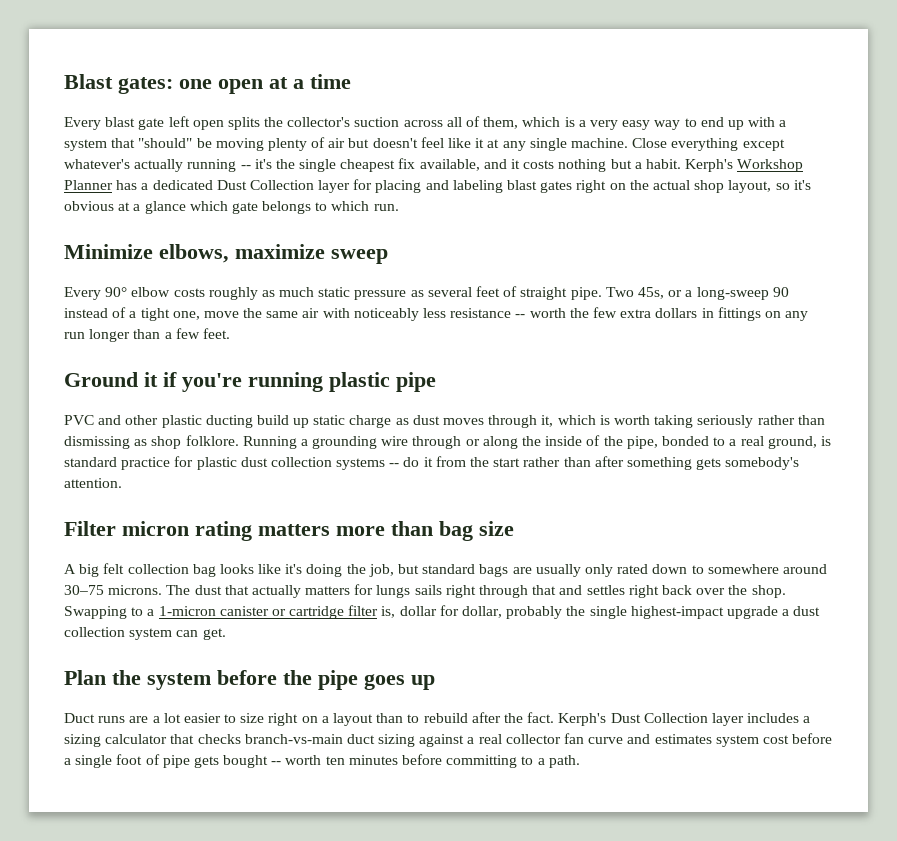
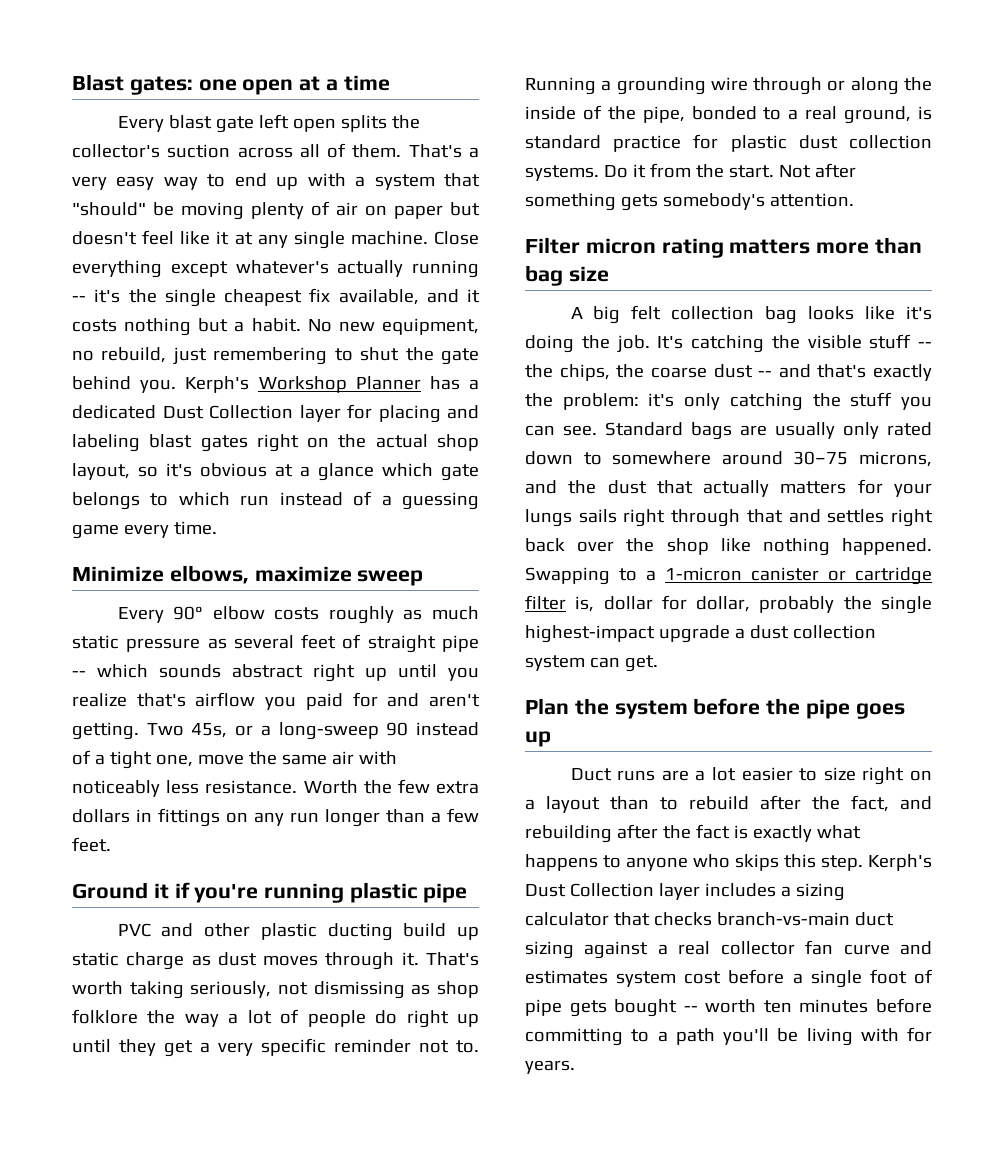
[483,117,575,129] them, which is -> [352,144,462,158] them. That's
(346, 143) none -> [365,205,443,219] on paper
(681, 164) none -> [307,318,479,335] [72,347,480,365] [72,376,177,393] No new equipment, no rebuild, just remembering to shut the gate behind you.
[373,204,399,211] run. -> [240,491,479,510] [72,521,217,539] run instead of a guessing game every time.
[570,287,602,300] pipe. -> [441,635,479,652] [72,664,479,682] [72,692,481,710] [72,722,139,740] pipe -- which sounds abstract right up until you realize that's airflow you paid for and aren't getting.
[450,308,566,318] resistance -- worth -> [205,780,358,794] resistance. Worth
[541,415,825,428] [64,435,239,449] it, which is worth taking seriously rather than dismissing as shop folklore. -> [401,952,479,966] [72,981,479,999] [72,1009,480,1028] [72,1038,479,1057] it. That's worth taking seriously, not dismissing as shop folklore the way a lot of people do right up until they get a very specific reminder not to.
[336,456,591,470] systems -- do it from the start rather than -> [525,163,811,181] systems. Do it from the start. Not
[368,564,476,577] job, but standard -> [616,334,932,353] [525,364,932,381] [525,392,932,411] [525,422,683,436] job. It's catching the visible stuff -- the chips, the coarse dust -- and that's exactly the problem: it's only catching the stuff you can see. Standard
[108,585,191,595] microns. The -> [859,451,932,467] [525,480,597,494] microns, and the
(374, 589) none -> [894,483,932,497] your
[751,585,786,598] shop. -> [666,538,932,556] shop like nothing happened.
[527,712,555,723] fact. -> [851,795,932,812] [525,824,861,843] [525,854,863,871] fact, and rebuilding after the fact is exactly what happens to anyone who skips this step.
[548,755,580,768] path. -> [675,1027,932,1046] [525,1060,575,1074] path you'll be living with for years.

